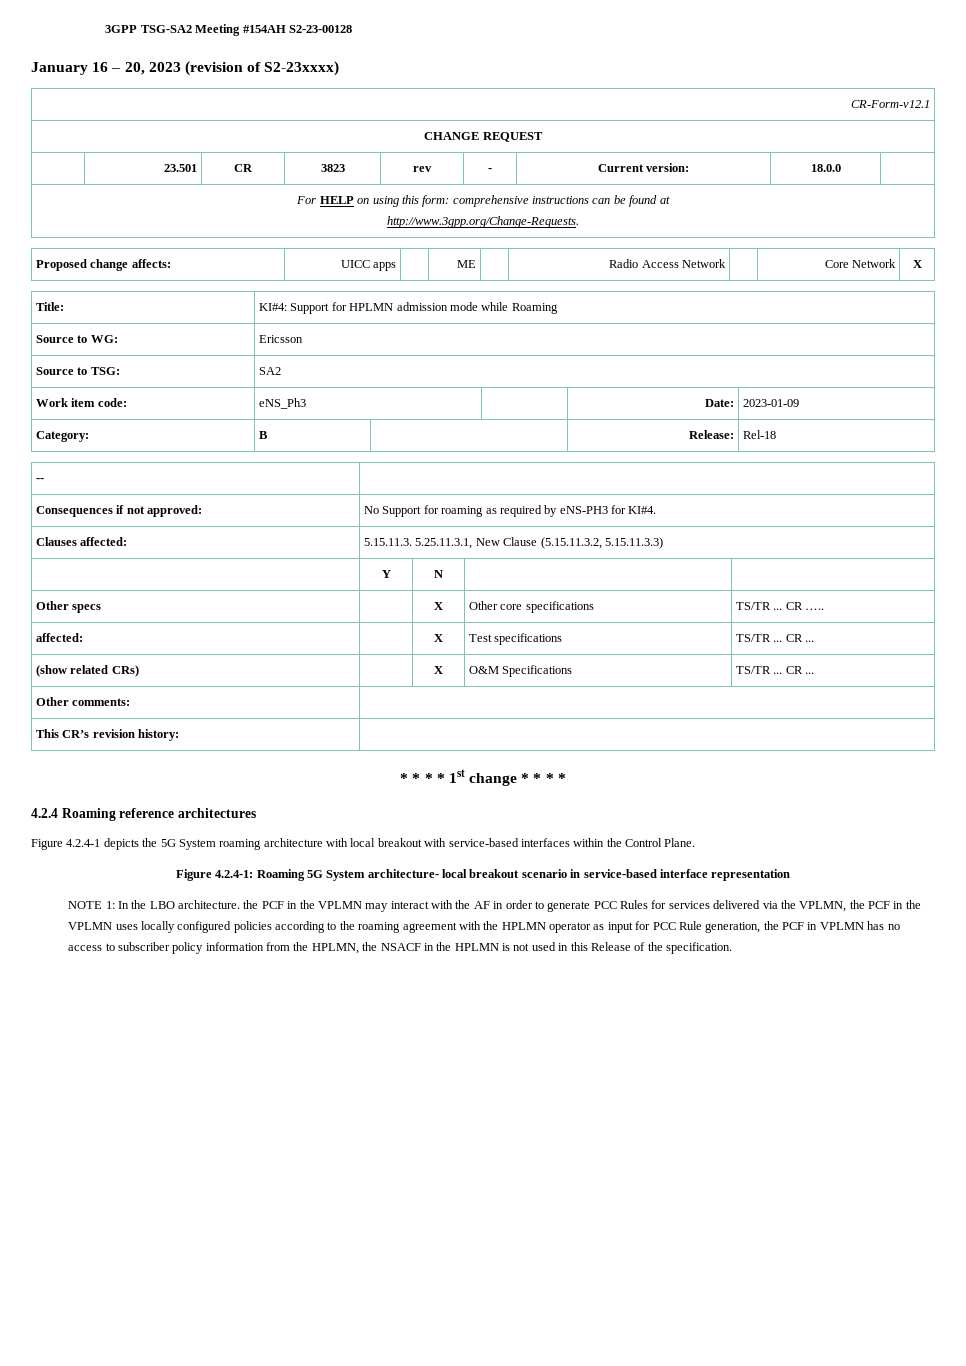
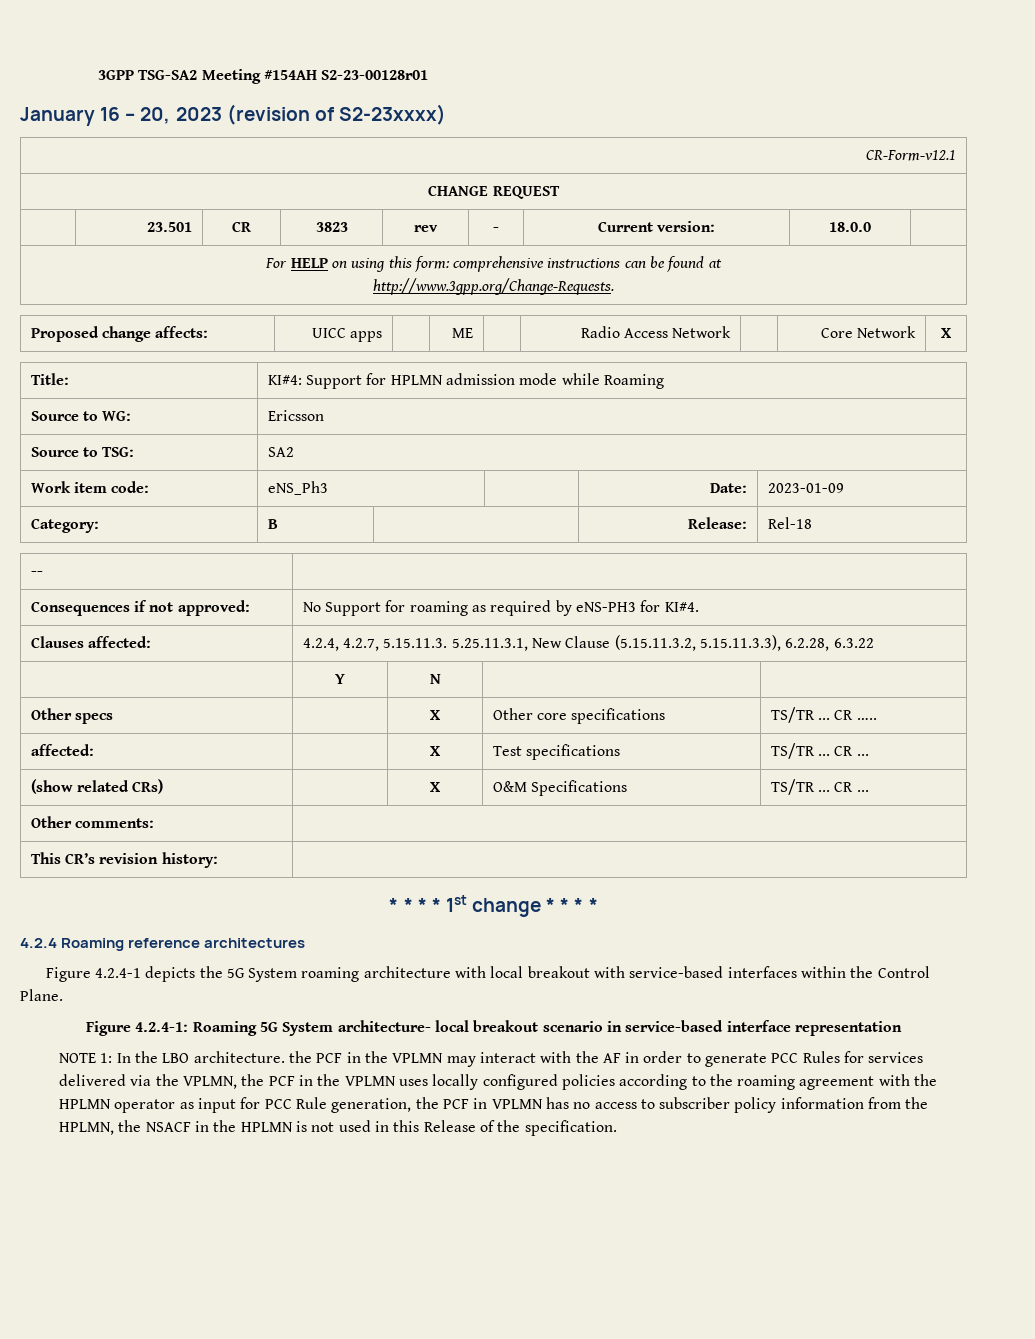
[288,25,352,33] S2-23-00128 -> [321,70,429,80] S2-23-00128r01
(128, 541) none -> [302,638,380,651] 4.2.4, 4.2.7,
[604,537,663,549] 5.15.11.3.3) -> [699,635,874,651] 5.15.11.3.3), 6.2.28, 6.3.22

